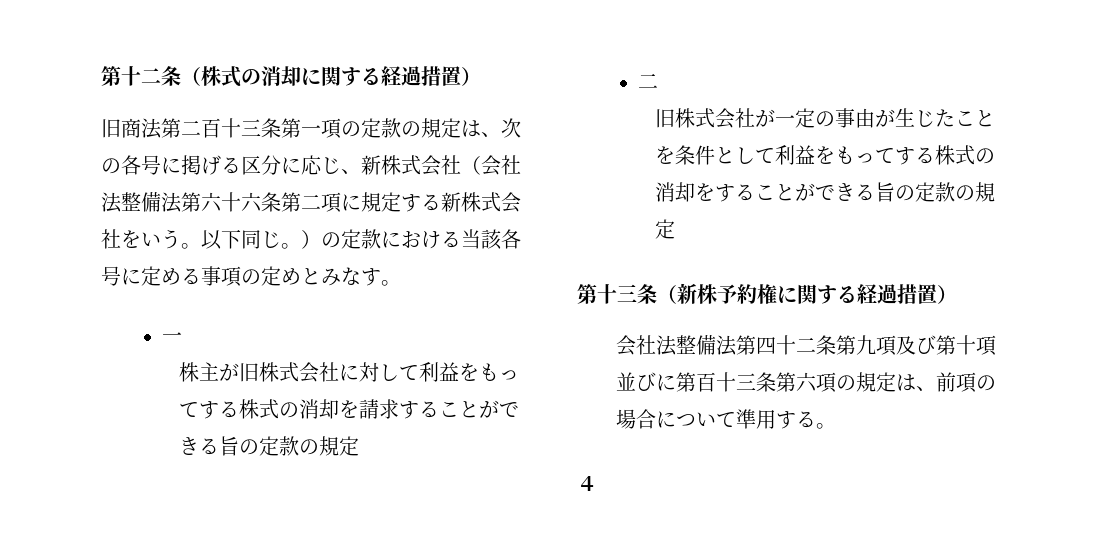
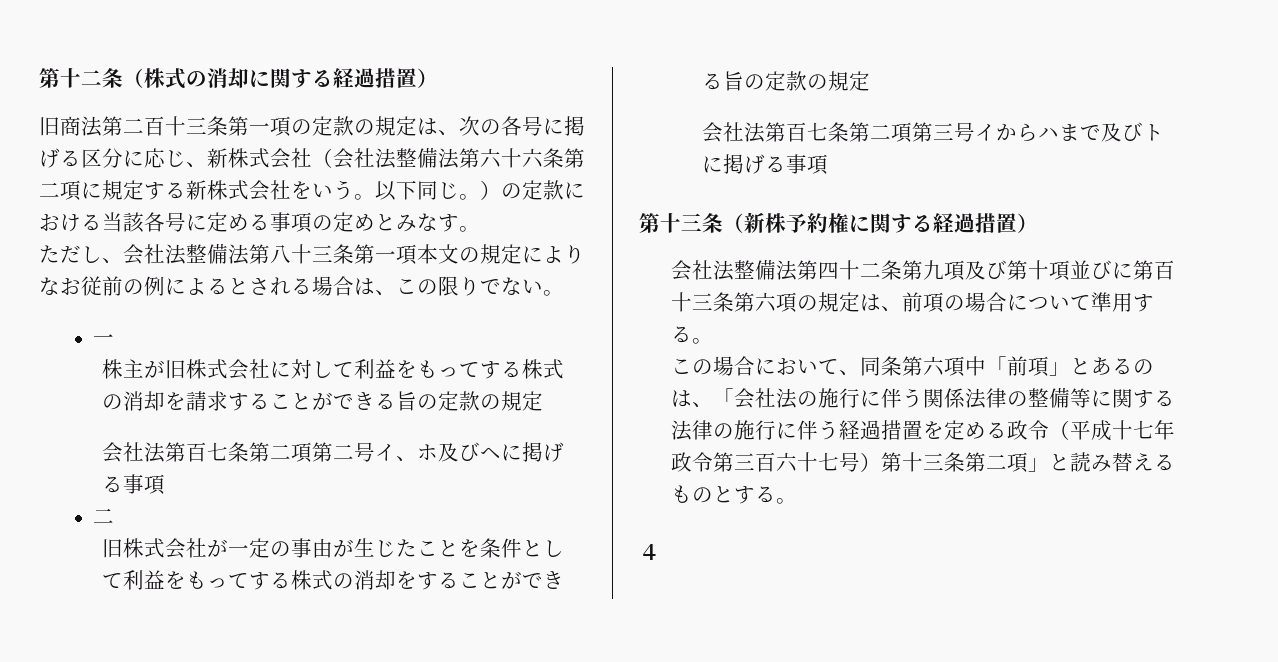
(401, 283) none -> [39,243,585,265] [39,276,564,296] // ただし、会社法整備法第八十三条第一項本文の規定によりなお従前の例によるとされる場合は、この限りでない。
(360, 446) none -> [102,442,565,463] [102,474,166,495] // 会社法第百七条第二項第二号イ、ホ及びヘに掲げる事項
(676, 229) none -> [702,122,1165,143] [702,154,829,175] // 会社法第百七条第二項第三号イからハまで及びトに掲げる事項
(837, 426) none -> [670,356,1154,377] [670,387,1175,409] [670,420,1175,441] [670,452,1175,473] [670,485,797,504] // この場合において、同条第六項中「前項」とあるのは、「会社法の施行に伴う関係法律の整備等に関する法律の施行に伴う経過措置を定める政令（平成十七年政令第三百六十七号）第十三条第二項」と読み替えるものとする。

